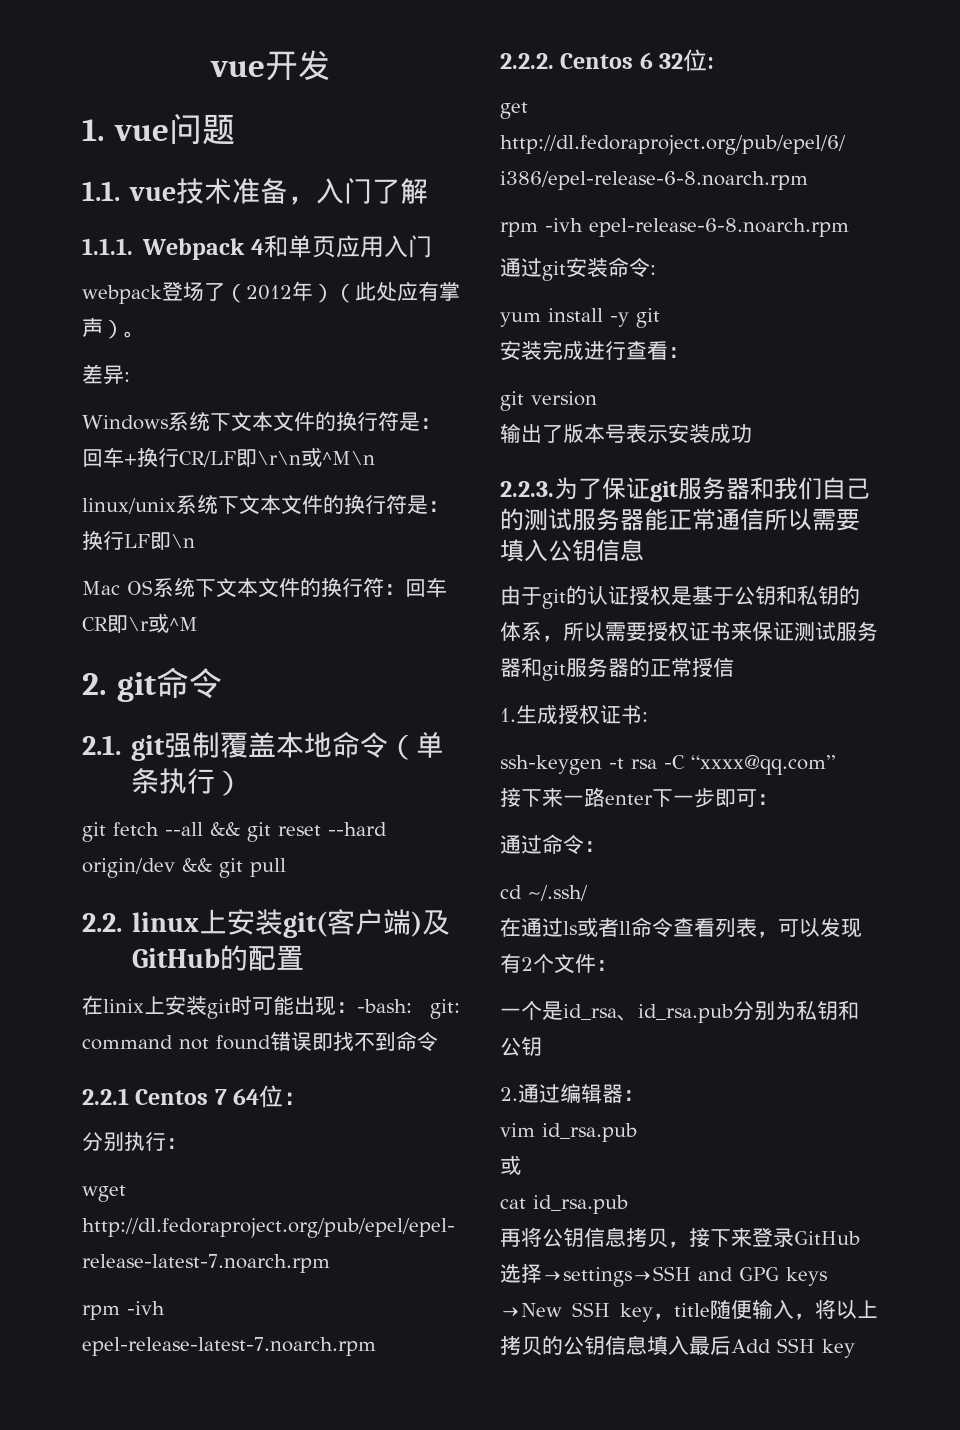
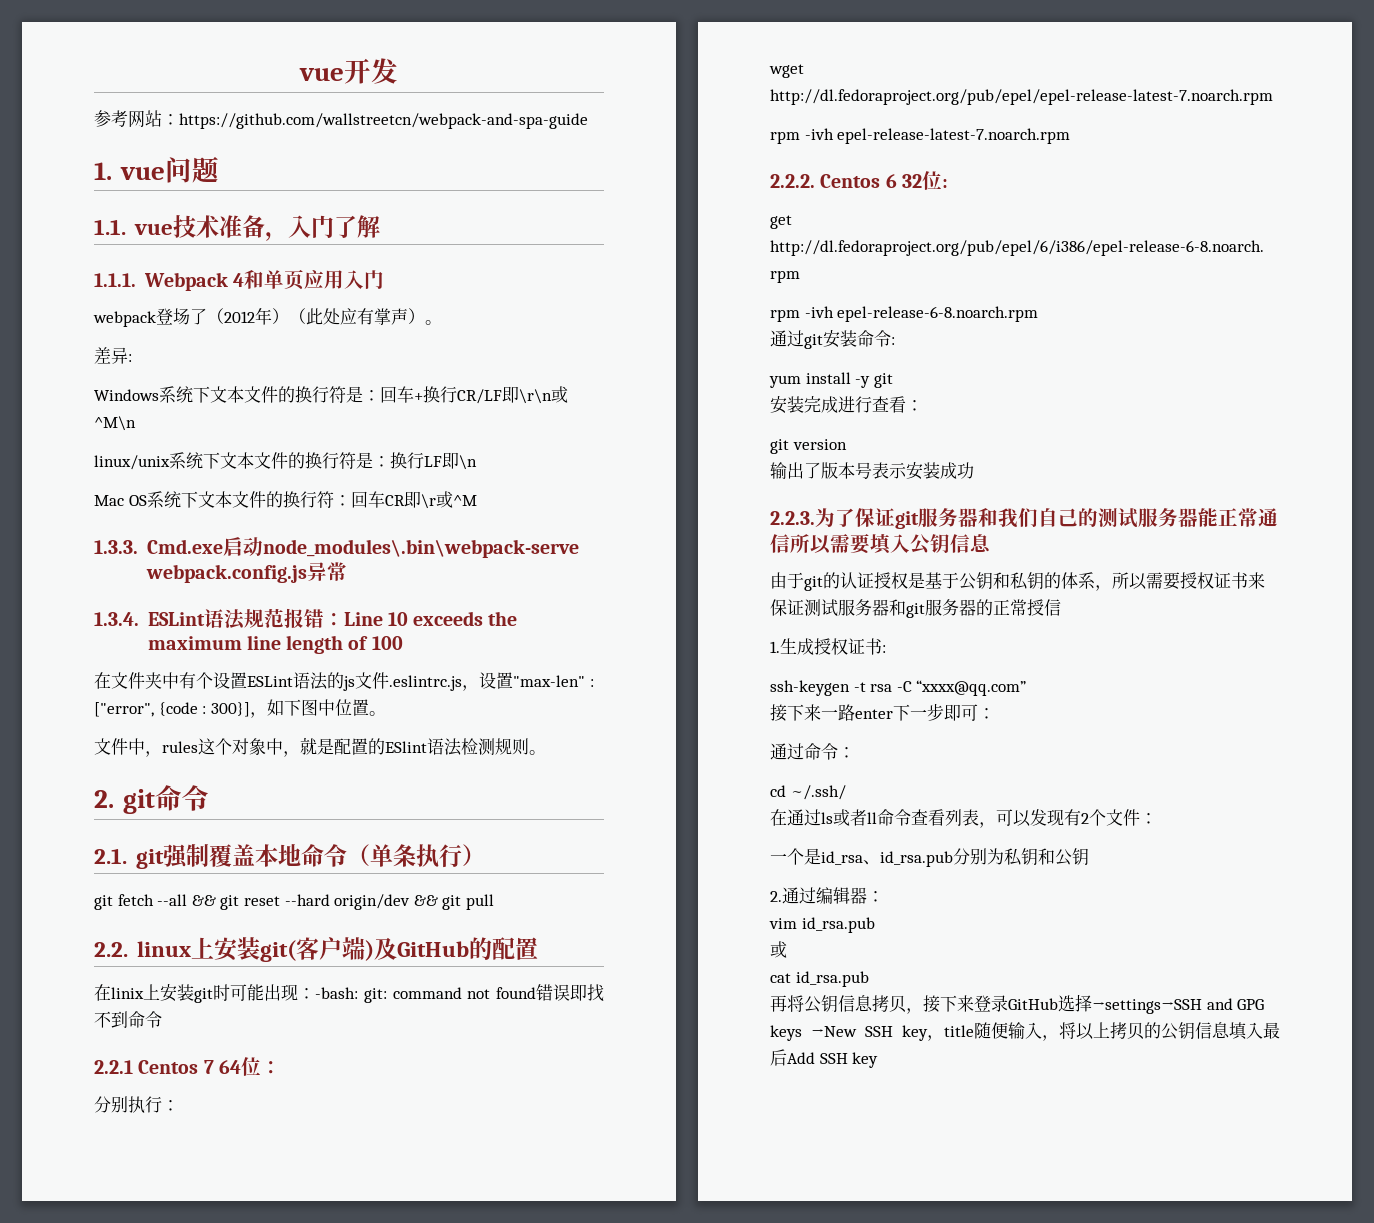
(331, 65) none -> [94,110,588,129] // 参考网站：https://github.com/wallstreetcn/webpack-and-spa-guide
(198, 624) none -> [94,537,579,558] [145,562,347,583] [94,608,518,630] [147,635,403,654] [94,672,594,691] [94,699,386,718] [94,737,546,757] // 1.3.3. Cmd.exe启动node_modules\.bin\webpack-serve webpack.config.js异常 // 1.3.4. ESLint语法规范报错：Line 10 exceeds the maximum line length of 100 // 在文件夹中有个设置ESLint语法的js文件.eslintrc.js，设置"max-len" : ["error", {code : 300}]，如下图中位置。 // 文件中，rules这个对象中，就是配置的ESlint语法检测规则。

